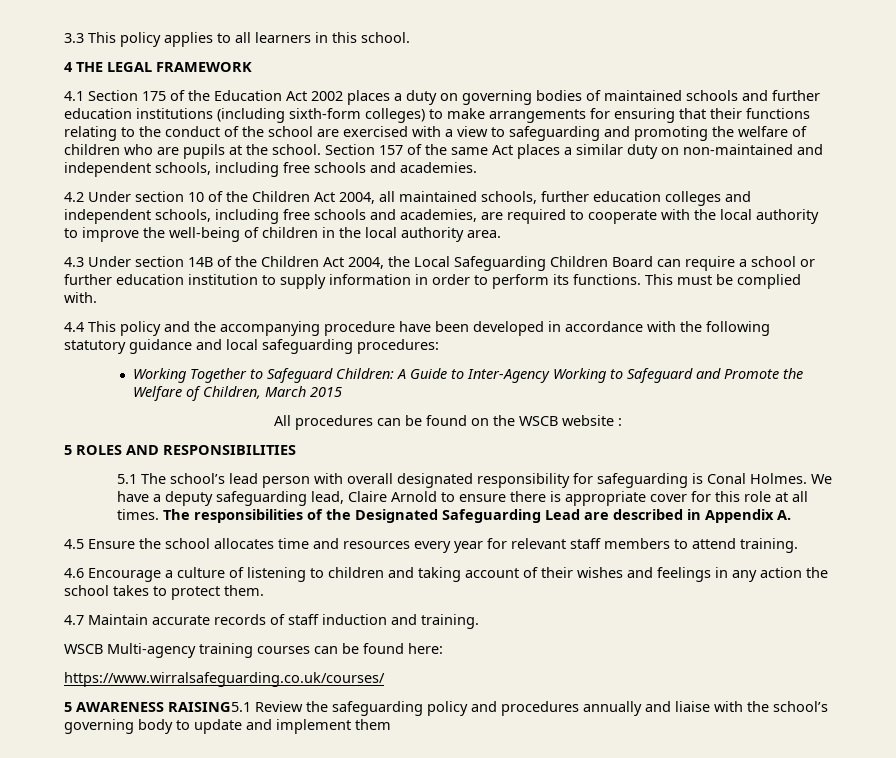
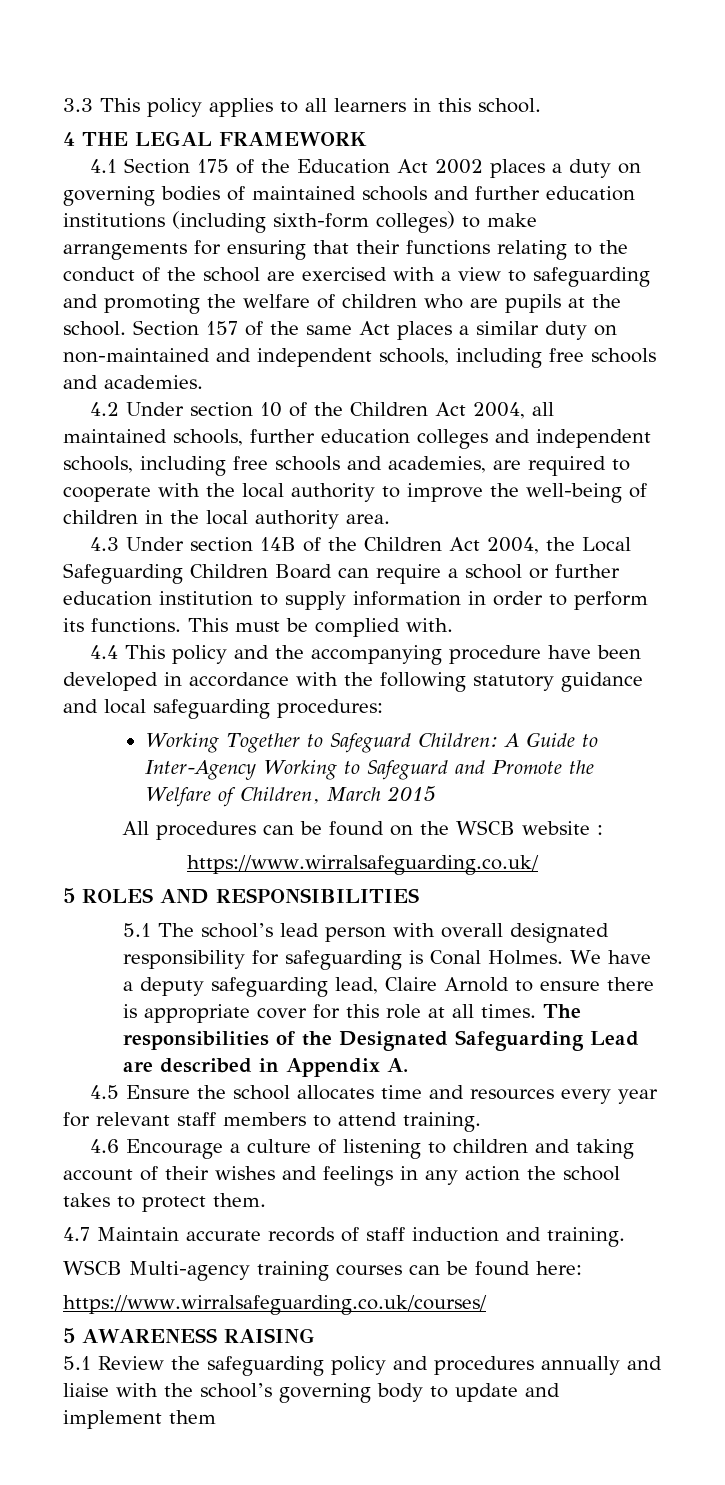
(622, 422) none -> [187,855,540,875] // https://www.wirralsafeguarding.co.uk/
[168,702,251,712] RAISING5.1 -> [223,1328,315,1343] [63,1356,91,1370] RAISING // 5.1

